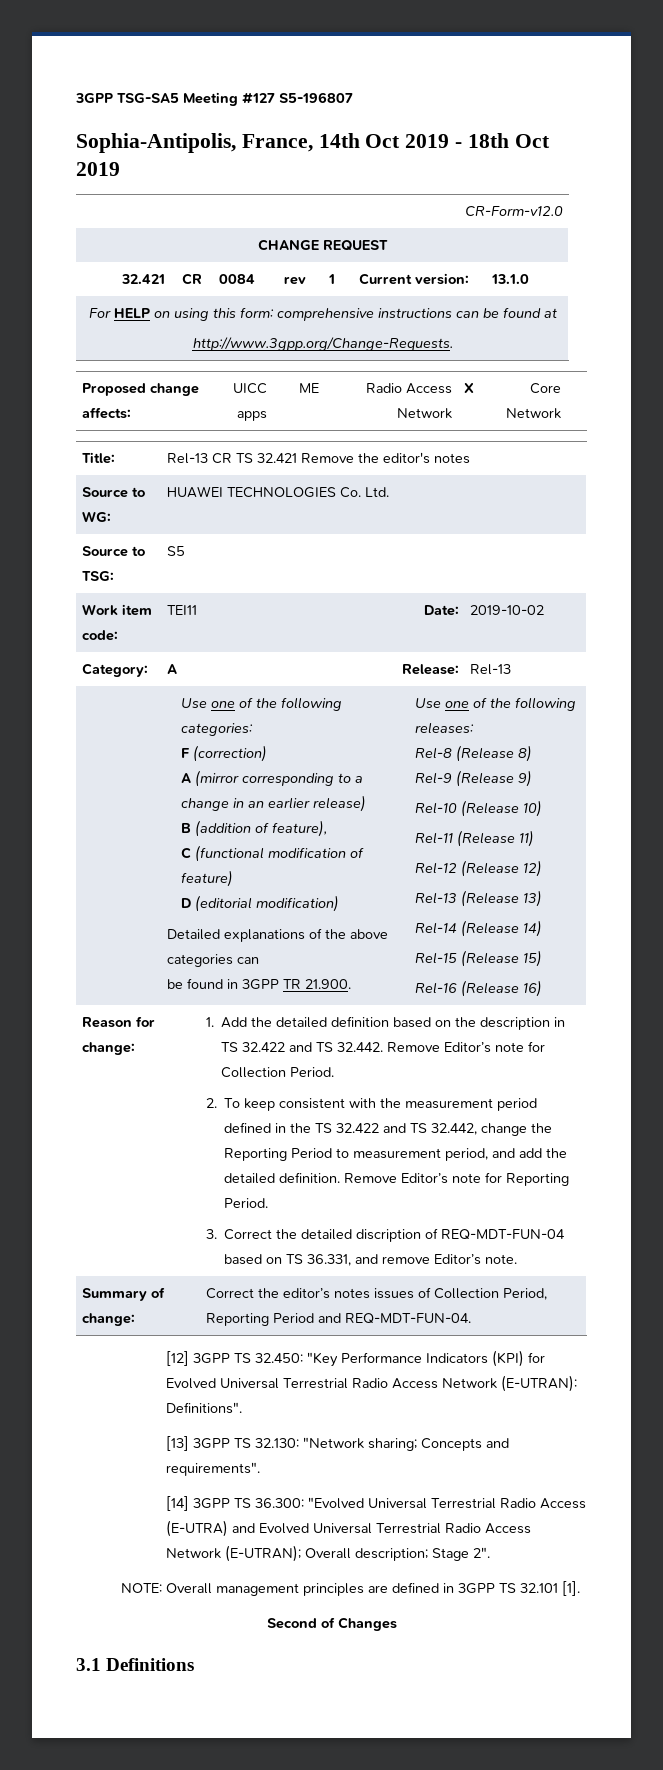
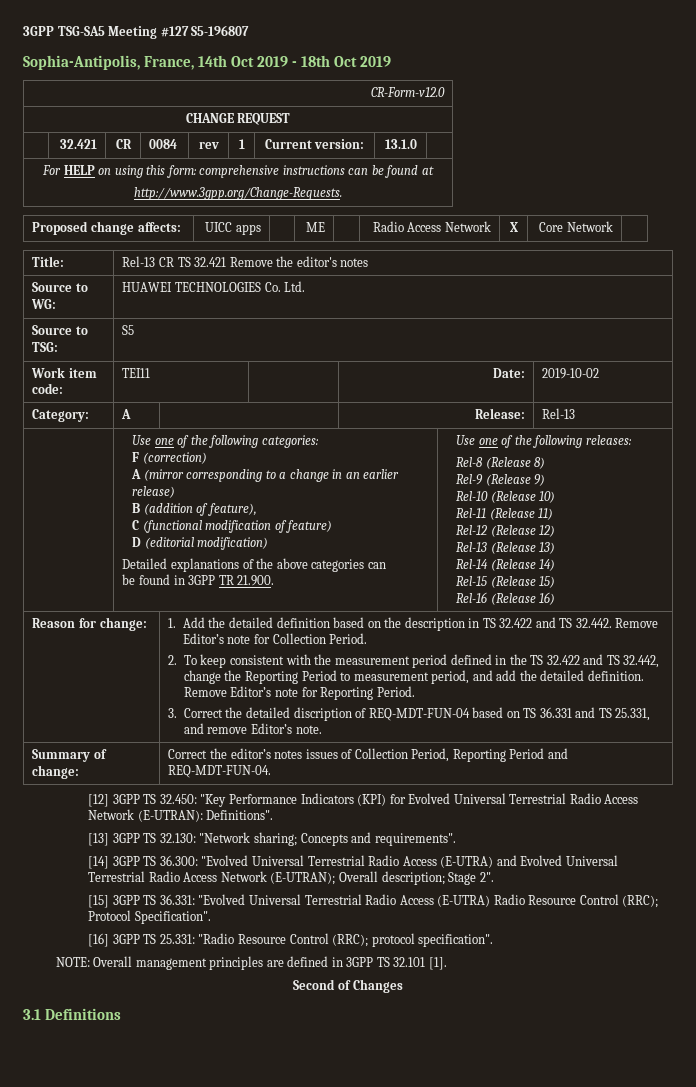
[307,1254,352,1266] 36.331, -> [539,707,651,721] 36.331 and TS 25.331,
(491, 1552) none -> [88,894,659,908] [88,910,211,924] [88,933,494,947] // [15] 3GPP TS 36.331: "Evolved Universal Terrestrial Radio Access (E-UTRA) Radio Resource Control (RRC); Protocol Specification". // [16] 3GPP TS 25.331: "Radio Resource Control (RRC); protocol specification".

